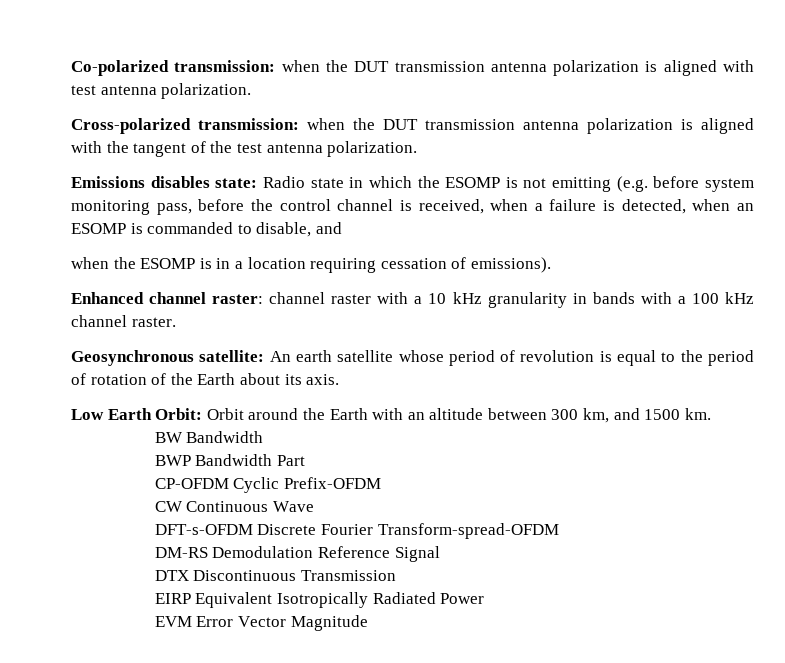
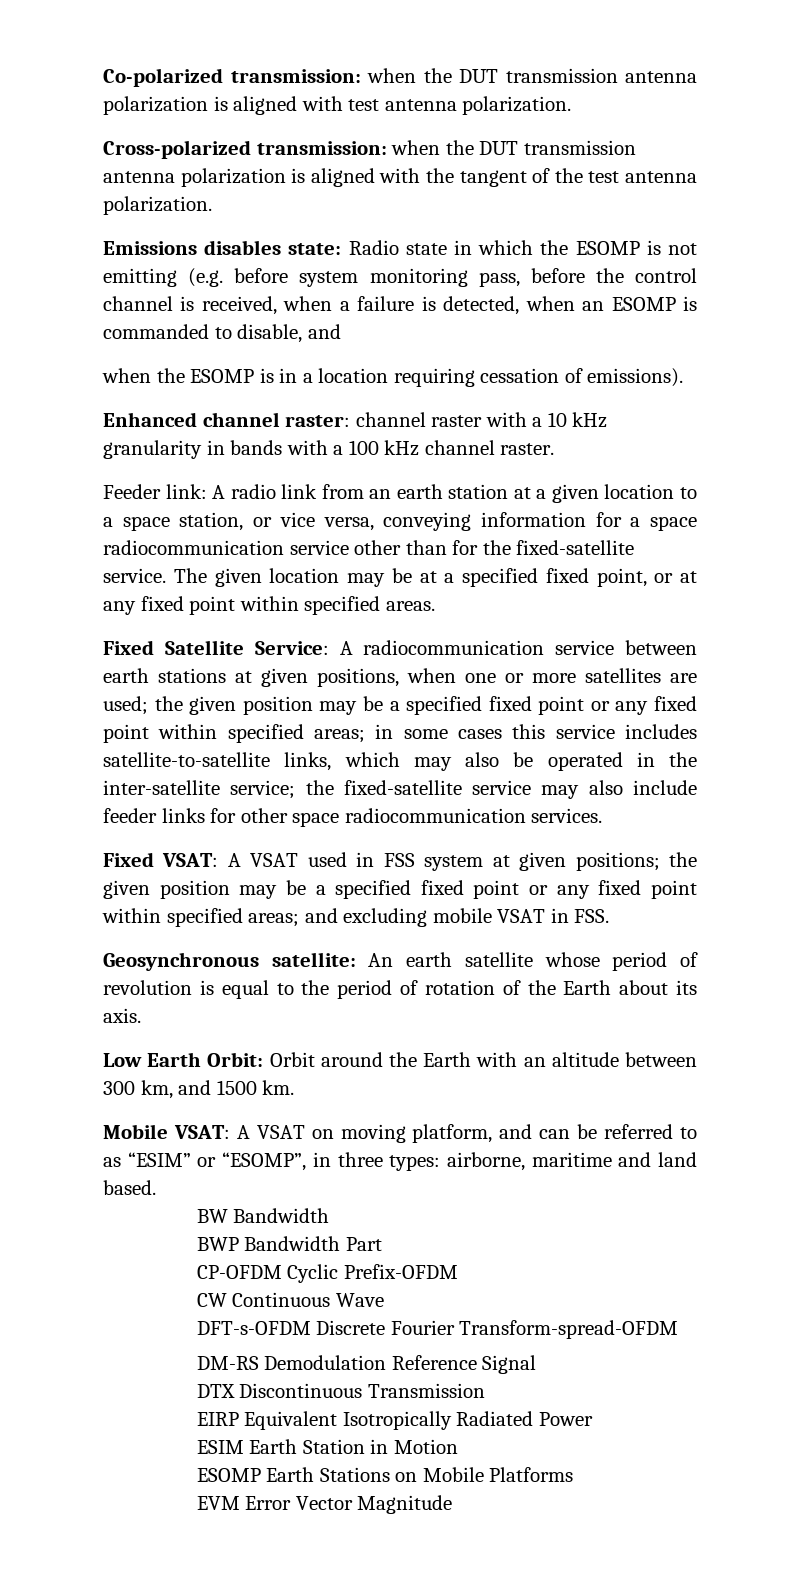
(176, 322) none -> [103,484,698,503] [103,512,697,531] [103,540,635,555] [103,568,697,587] [103,596,435,615] [103,640,697,655] [103,668,697,687] [103,696,697,715] [103,724,697,743] [103,752,697,771] [103,780,697,799] [103,808,603,827] [103,852,697,871] [103,880,697,899] [102,908,610,927] // Feeder link: A radio link from an earth station at a given location to a space station, or vice versa, conveying information for a space radiocommunication service other than for the fixed-satellite service. The given location may be at a specified fixed point, or at any fixed point within specified areas. // Fixed Satellite Service: A radiocommunication service between earth stations at given positions, when one or more satellites are used; the given position may be a specified fixed point or any fixed point within specified areas; in some cases this service includes satellite-to-satellite links, which may also be operated in the inter-satellite service; the fixed-satellite service may also include feeder links for other space radiocommunication services. // Fixed VSAT: A VSAT used in FSS system at given positions; the given position may be a specified fixed point or any fixed point within specified areas; and excluding mobile VSAT in FSS.
(711, 414) none -> [103,1124,698,1143] [103,1152,697,1171] [103,1180,156,1195] // Mobile VSAT: A VSAT on moving platform, and can be referred to as “ESIM” or “ESOMP”, in three types: airborne, maritime and land based.
(485, 598) none -> [196,1439,458,1454] [196,1467,574,1482] // ESIM Earth Station in Motion // ESOMP Earth Stations on Mobile Platforms

